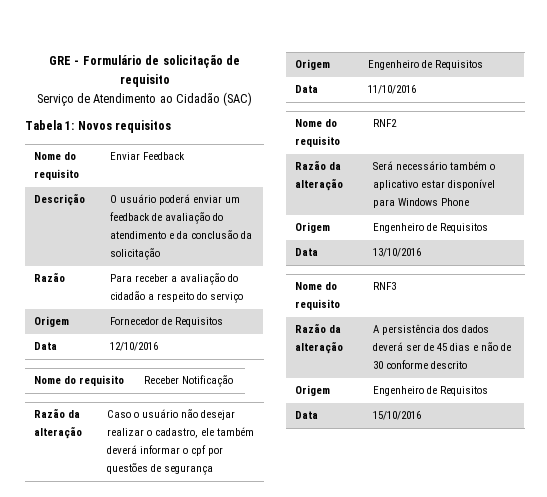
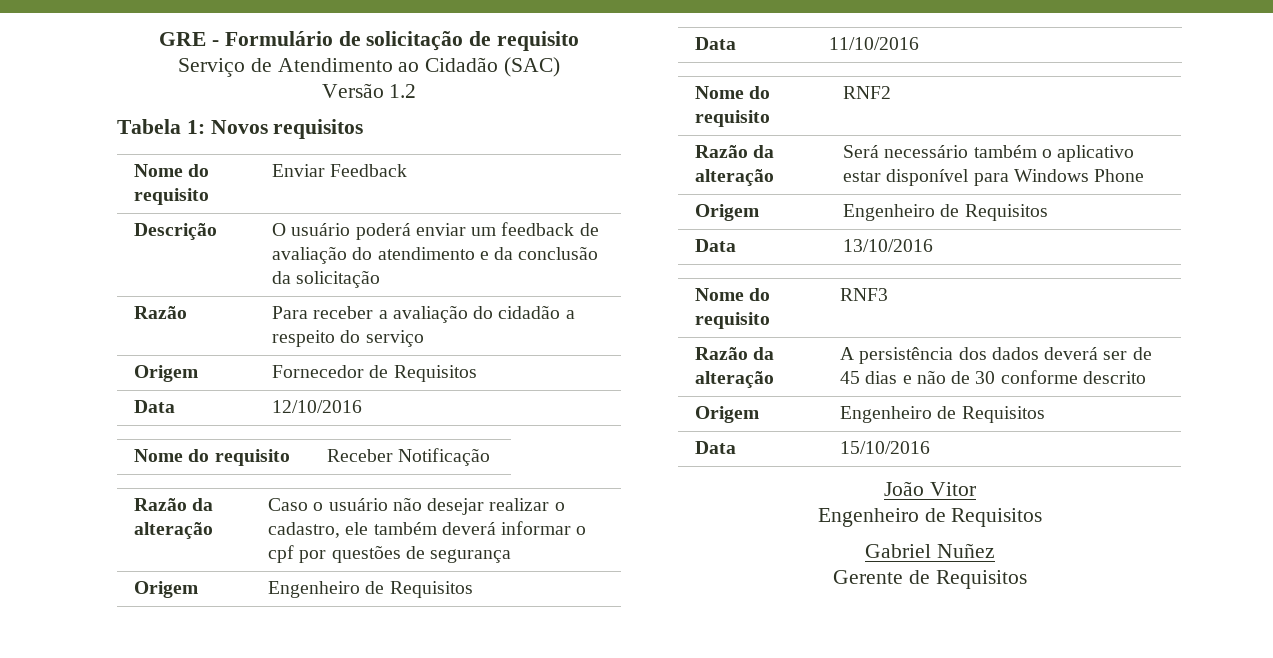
(253, 99) none -> [321,83,417,98] // Versão 1.2
(422, 415) none -> [884,481,976,496] [817,508,1043,527] [865,543,995,558] [833,570,1027,589] // João Vitor // Engenheiro de Requisitos // Gabriel Nuñez // Gerente de Requisitos

